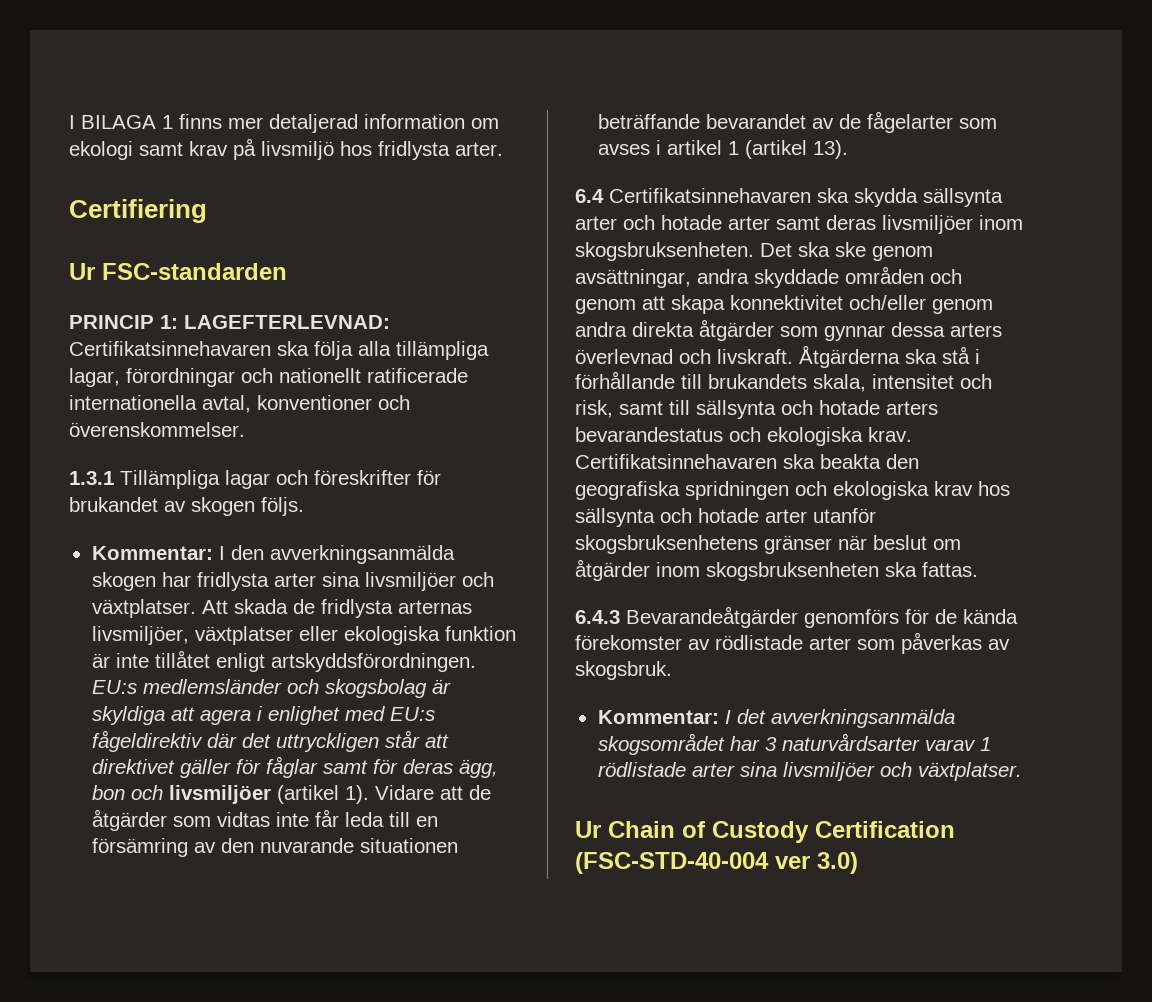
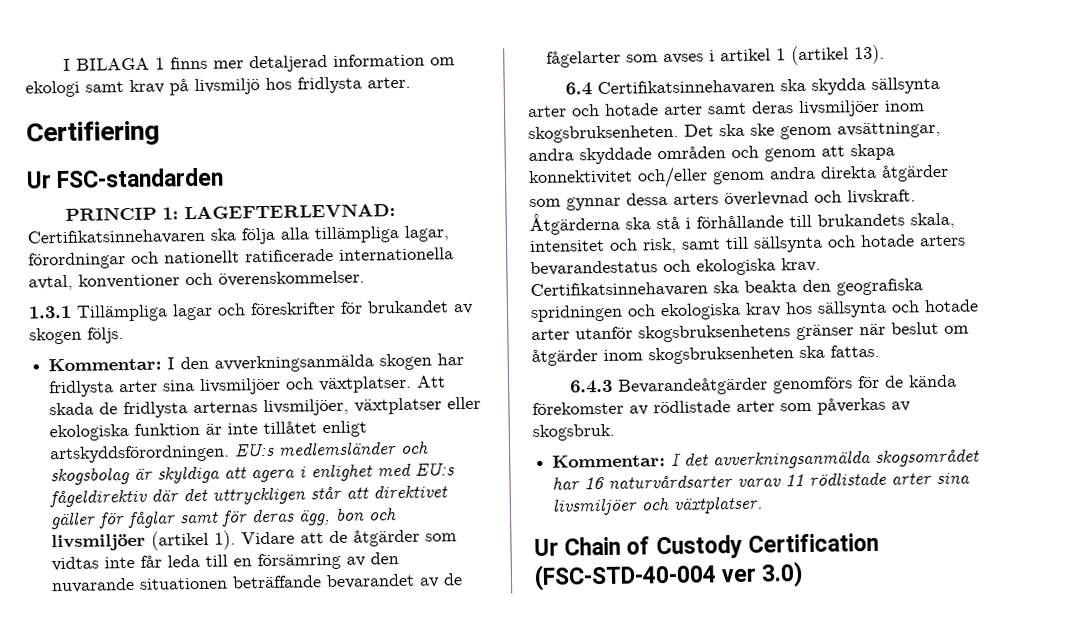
[764,737,777,751] 3 -> [584,476,606,490] 16
[979,737,991,751] 1 -> [785,473,805,487] 11

